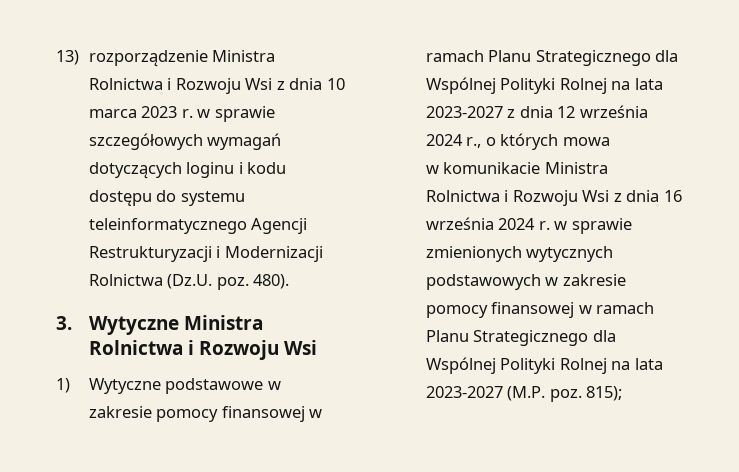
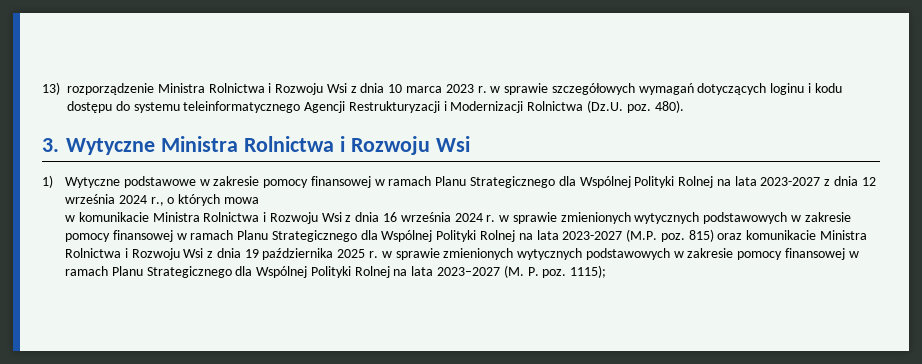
[586,386,623,401] 815); -> [688,229,868,242] [64,248,859,260] [64,265,607,278] 815) oraz komunikacie Ministra Rolnictwa i Rozwoju Wsi z dnia 19 października 2025 r. w sprawie zmienionych wytycznych podstawowych w zakresie pomocy finansowej w ramach Planu Strategicznego dla Wspólnej Polityki Rolnej na lata 2023–2027 (M. P. poz. 1115);

